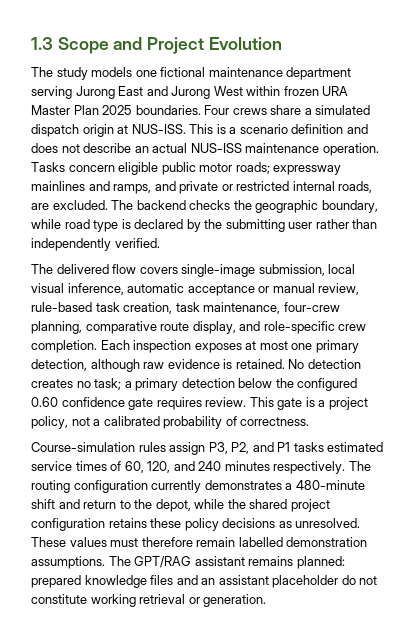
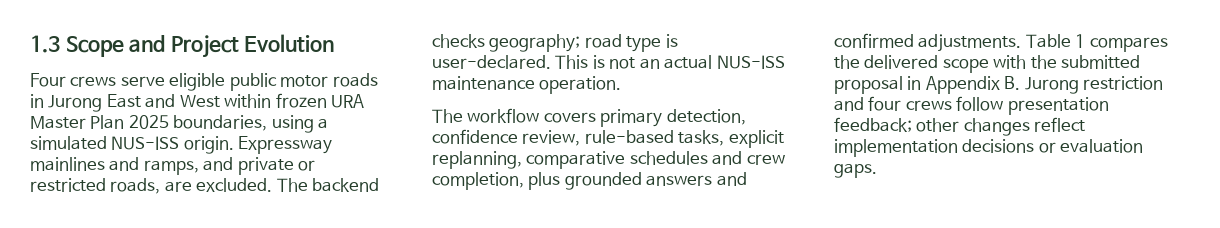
[31,67,352,80] [31,86,72,99] The study models one fictional maintenance department serving -> [30,73,378,91] [30,94,44,108] Four crews serve eligible public motor roads in
[171,86,211,99] Jurong -> (176, 101) none
[135,105,371,115] [31,124,368,137] [31,143,379,156] [31,162,342,175] boundaries. Four crews share a simulated dispatch origin at NUS-ISS. This is a scenario definition and does not describe an actual NUS-ISS maintenance operation. Tasks concern eligible public motor roads; expressway -> [173,115,329,133] [30,136,333,154] boundaries, using a simulated NUS-ISS origin. Expressway
[292,181,335,191] internal -> (106, 185) none
[233,200,378,213] [31,219,378,232] [31,238,160,251] [31,264,356,277] [31,283,360,296] [31,302,340,314] [31,321,367,334] [31,340,359,353] [31,359,361,372] [31,378,358,391] [31,397,368,410] [31,416,310,429] [31,442,384,455] [31,461,371,474] [31,480,365,493] [31,499,330,512] [31,518,361,531] [31,537,368,547] [31,556,345,569] [31,575,378,588] [31,594,267,607] the geographic boundary, while road type is declared by the submitting user rather than independently verified. // The delivered flow covers single-image submission, local visual inference, automatic acceptance or manual review, rule-based task creation, task maintenance, four-crew planning, comparative route display, and role-specific crew completion. Each inspection exposes at most one primary detection, although raw evidence is retained. No detection creates no task; a primary detection below the configured 0.60 confidence gate requires review. This gate is a project policy, not a calibrated probability of correctness. // Course-simulation rules assign P3, P2, and P1 tasks estimated service times of 60, 120, and 240 minutes respectively. The routing configuration currently demonstrates a 480-minute shift and return to the depot, while the shared project configuration retains these policy decisions as unresolved. These values must therefore remain labelled demonstration assumptions. The GPT/RAG assistant remains planned: prepared knowledge files and an assistant placeholder do not constitute working retrieval or generation. -> [489,34,678,52] [432,55,785,69] [432,76,622,94] [432,108,746,127] [432,129,784,148] [432,151,785,169] [432,172,747,190] [834,33,1168,52] [834,55,1141,73] [834,76,1164,94] [834,96,1109,115] [834,117,1086,136] [834,139,1144,157] [834,163,877,178] geography; road type is user-declared. This is not an actual NUS-ISS maintenance operation. // The workflow covers primary detection, confidence review, rule-based tasks, explicit replanning, comparative schedules and crew completion, plus grounded answers and confirmed adjustments. Table 1 compares the delivered scope with the submitted proposal in Appendix B. Jurong restriction and four crews follow presentation feedback; other changes reflect implementation decisions or evaluation gaps.

